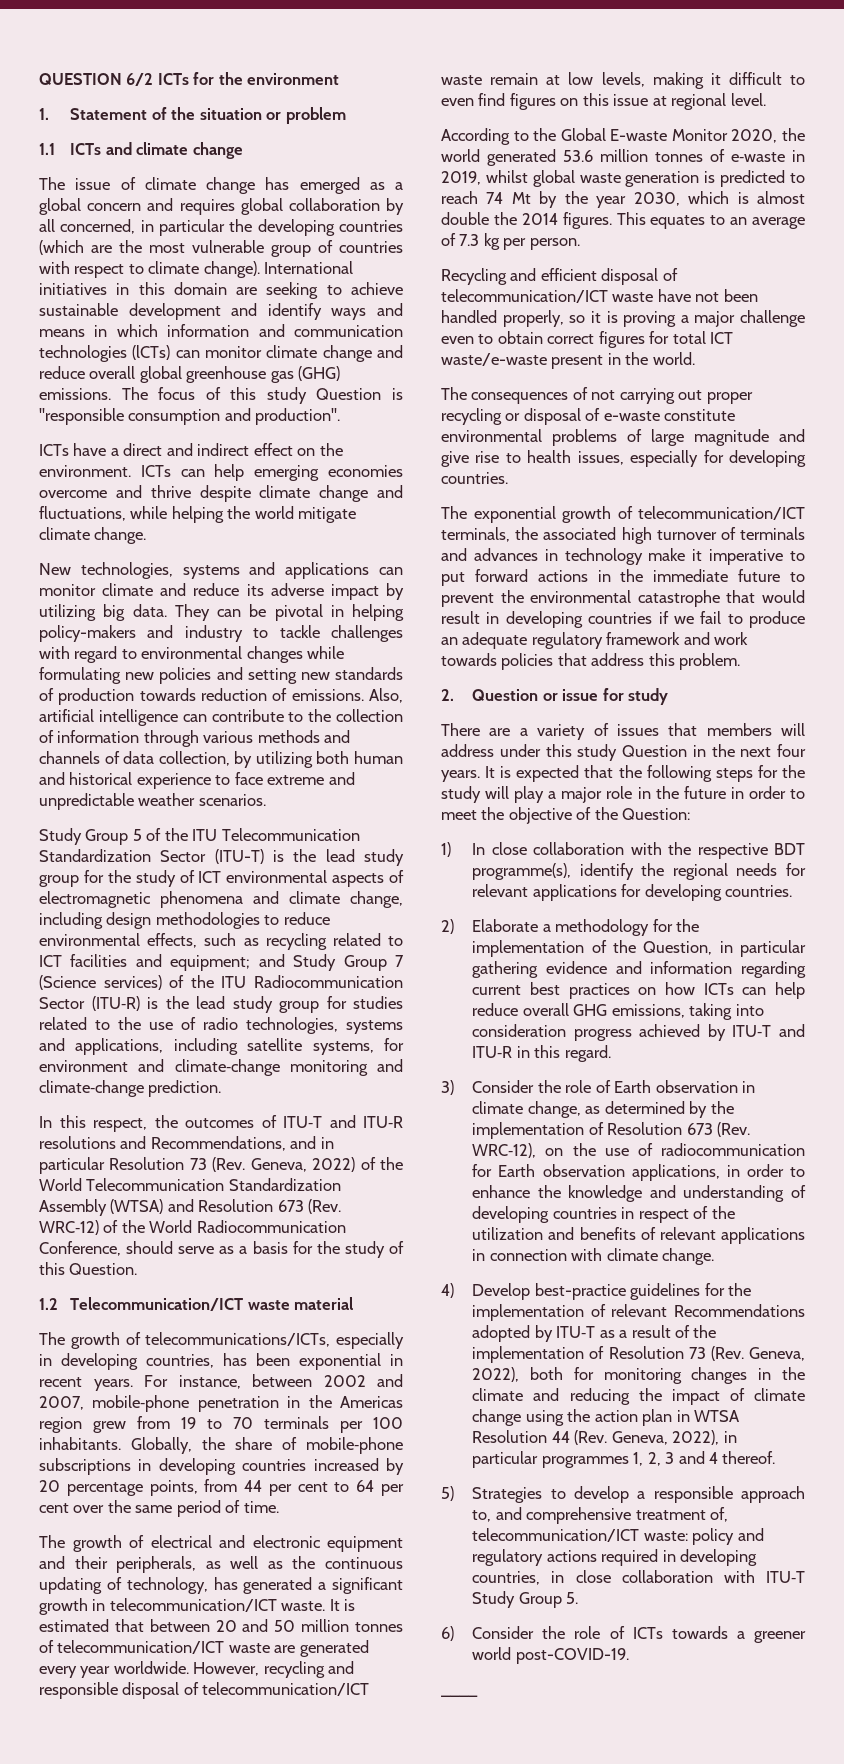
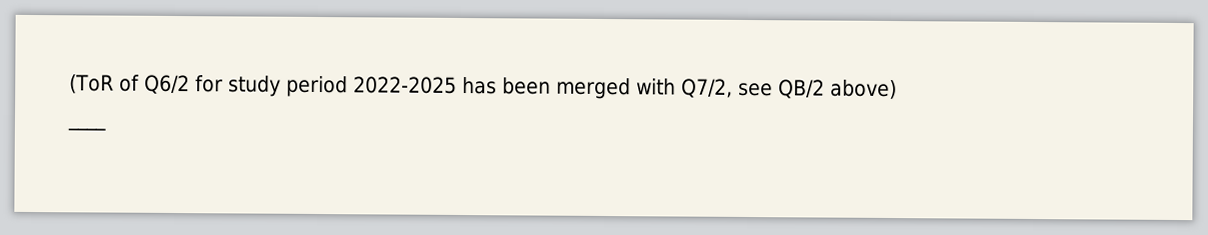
[39,72,340,86] [39,107,346,124] [39,142,243,159] [39,177,403,194] [39,198,404,215] [39,219,403,236] [39,240,403,257] [39,261,354,278] [39,282,403,299] [39,303,404,320] [39,324,403,337] [39,345,403,362] [39,366,341,383] [39,387,403,404] [39,408,341,425] [39,443,343,456] [39,464,403,481] [39,485,403,502] [39,506,357,523] [39,527,147,544] [39,562,404,579] [39,583,404,600] [39,604,404,621] [39,625,403,642] [39,646,345,663] [39,667,403,684] [39,688,403,705] [39,709,403,726] [39,730,351,747] [39,751,403,768] [39,772,355,789] [39,793,266,810] [39,828,360,845] [39,849,404,866] [39,870,404,887] [39,891,403,908] [39,912,330,929] [39,933,403,950] [39,954,404,971] [39,975,403,990] [39,996,403,1013] [39,1017,403,1034] [39,1038,404,1055] [39,1059,403,1076] [39,1080,222,1097] [39,1115,403,1132] [39,1136,334,1151] [39,1157,403,1174] [39,1178,341,1191] [39,1199,342,1216] [39,1220,346,1235] [39,1241,404,1258] [39,1262,138,1275] [39,1297,354,1311] [39,1332,404,1349] [39,1353,403,1370] [39,1374,403,1391] [39,1395,403,1412] [39,1416,403,1433] [39,1437,403,1454] [39,1458,404,1475] [39,1479,404,1496] [39,1500,279,1517] [39,1535,403,1552] [39,1556,403,1573] [39,1577,403,1594] [39,1598,356,1615] [39,1619,403,1632] [39,1640,369,1657] [39,1661,355,1678] [39,1682,370,1699] [441,72,805,89] [441,93,766,110] [441,128,805,145] [441,149,805,166] [441,170,805,187] [441,191,805,208] [441,212,805,229] [441,233,580,250] [441,268,678,285] [441,289,758,303] [441,310,805,327] [441,331,734,348] [441,352,695,369] [441,387,753,404] [441,408,736,425] [441,429,805,446] [441,450,806,467] [441,472,508,484] [441,506,805,523] [441,527,805,544] [441,548,805,565] [441,569,805,586] [441,590,805,607] [441,611,805,628] [441,632,749,649] [441,653,741,670] [441,688,669,705] [441,723,805,740] [441,744,806,761] [441,765,805,782] [441,786,805,803] [441,807,691,824] [441,842,805,859] [472,863,806,880] [472,884,793,901] [441,919,700,936] [472,940,806,957] [472,961,806,978] [472,982,805,999] [472,1003,764,1020] [472,1024,805,1041] [472,1045,611,1062] [441,1080,756,1095] [472,1101,734,1118] [472,1122,751,1139] [472,1143,805,1158] [472,1164,805,1181] [472,1185,806,1202] [472,1206,735,1223] [472,1227,805,1244] [472,1248,715,1265] [441,1283,752,1300] [472,1304,805,1321] [472,1325,717,1342] [472,1346,805,1363] [472,1367,805,1384] [472,1388,805,1405] [472,1409,741,1426] [472,1430,737,1445] [472,1451,776,1468] [441,1486,805,1503] [472,1507,729,1524] [472,1528,764,1545] [472,1549,758,1566] [472,1570,805,1585] [472,1591,579,1608] [441,1626,806,1643] [472,1647,629,1664] QUESTION 6/2 ICTs for the environment // 1. Statement of the situation or problem // 1.1 ICTs and climate change // The issue of climate change has emerged as a global concern and requires global collaboration by all concerned, in particular the developing countries (which are the most vulnerable group of countries with respect to climate change). International initiatives in this domain are seeking to achieve sustainable development and identify ways and means in which information and communication technologies (lCTs) can monitor climate change and reduce overall global greenhouse gas (GHG) emissions. The focus of this study Question is ''responsible consumption and production''. // ICTs have a direct and indirect effect on the environment. ICTs can help emerging economies overcome and thrive despite climate change and fluctuations, while helping the world mitigate climate change. // New technologies, systems and applications can monitor climate and reduce its adverse impact by utilizing big data. They can be pivotal in helping policy-makers and industry to tackle challenges with regard to environmental changes while formulating new policies and setting new standards of production towards reduction of emissions. Also, artificial intelligence can contribute to the collection of information through various methods and channels of data collection, by utilizing both human and historical experience to face extreme and unpredictable weather scenarios. // Study Group 5 of the ITU Telecommunication Standardization Sector (ITU-T) is the lead study group for the study of ICT environmental aspects of electromagnetic phenomena and climate change, including design methodologies to reduce environmental effects, such as recycling related to ICT facilities and equipment; and Study Group 7 (Science services) of the ITU Radiocommunication Sector (ITU‑R) is the lead study group for studies related to the use of radio technologies, systems and applications, including satellite systems, for environment and climate‑change monitoring and climate‑change prediction. // In this respect, the outcomes of ITU‑T and ITU‑R resolutions and Recommendations, and in particular Resolution 73 (Rev. Geneva, 2022) of the World Telecommunication Standardization Assembly (WTSA) and Resolution 673 (Rev. WRC‑12) of the World Radiocommunication Conference, should serve as a basis for the study of this Question. // 1.2 Telecommunication/ICT waste material // The growth of telecommunications/ICTs, especially in developing countries, has been exponential in recent years. For instance, between 2002 and 2007, mobile‑phone penetration in the Americas region grew from 19 to 70 terminals per 100 inhabitants. Globally, the share of mobile‑phone subscriptions in developing countries increased by 20 percentage points, from 44 per cent to 64 per cent over the same period of time. // The growth of electrical and electronic equipment and their peripherals, as well as the continuous updating of technology, has generated a significant growth in telecommunication/ICT waste. It is estimated that between 20 and 50 million tonnes of telecommunication/ICT waste are generated every year worldwide. However, recycling and responsible disposal of telecommunication/ICT waste remain at low levels, making it difficult to even find figures on this issue at regional level. // According to the Global E-waste Monitor 2020, the world generated 53.6 million tonnes of e‑waste in 2019, whilst global waste generation is predicted to reach 74 Mt by the year 2030, which is almost double the 2014 figures. This equates to an average of 7.3 kg per person. // Recycling and efficient disposal of telecommunication/ICT waste have not been handled properly, so it is proving a major challenge even to obtain correct figures for total ICT waste/e-waste present in the world. // The consequences of not carrying out proper recycling or disposal of e-waste constitute environmental problems of large magnitude and give rise to health issues, especially for developing countries. // The exponential growth of telecommunication/ICT terminals, the associated high turnover of terminals and advances in technology make it imperative to put forward actions in the immediate future to prevent the environmental catastrophe that would result in developing countries if we fail to produce an adequate regulatory framework and work towards policies that address this problem. // 2. Question or issue for study // There are a variety of issues that members will address under this study Question in the next four years. It is expected that the following steps for the study will play a major role in the future in order to meet the objective of the Question: // 1) In close collaboration with the respective BDT programme(s), identify the regional needs for relevant applications for developing countries. // 2) Elaborate a methodology for the implementation of the Question, in particular gathering evidence and information regarding current best practices on how ICTs can help reduce overall GHG emissions, taking into consideration progress achieved by ITU‑T and ITU‑R in this regard. // 3) Consider the role of Earth observation in climate change, as determined by the implementation of Resolution 673 (Rev. WRC‑12), on the use of radiocommunication for Earth observation applications, in order to enhance the knowledge and understanding of developing countries in respect of the utilization and benefits of relevant applications in connection with climate change. // 4) Develop best-practice guidelines for the implementation of relevant Recommendations adopted by ITU‑T as a result of the implementation of Resolution 73 (Rev. Geneva, 2022), both for monitoring changes in the climate and reducing the impact of climate change using the action plan in WTSA Resolution 44 (Rev. Geneva, 2022), in particular programmes 1, 2, 3 and 4 thereof. // 5) Strategies to develop a responsible approach to, and comprehensive treatment of, telecommunication/ICT waste: policy and regulatory actions required in developing countries, in close collaboration with ITU‑T Study Group 5. // 6) Consider the role of ICTs towards a greener world post-COVID-19. -> [69,74,897,100] (ToR of Q6/2 for study period 2022-2025 has been merged with Q7/2, see QB/2 above)

